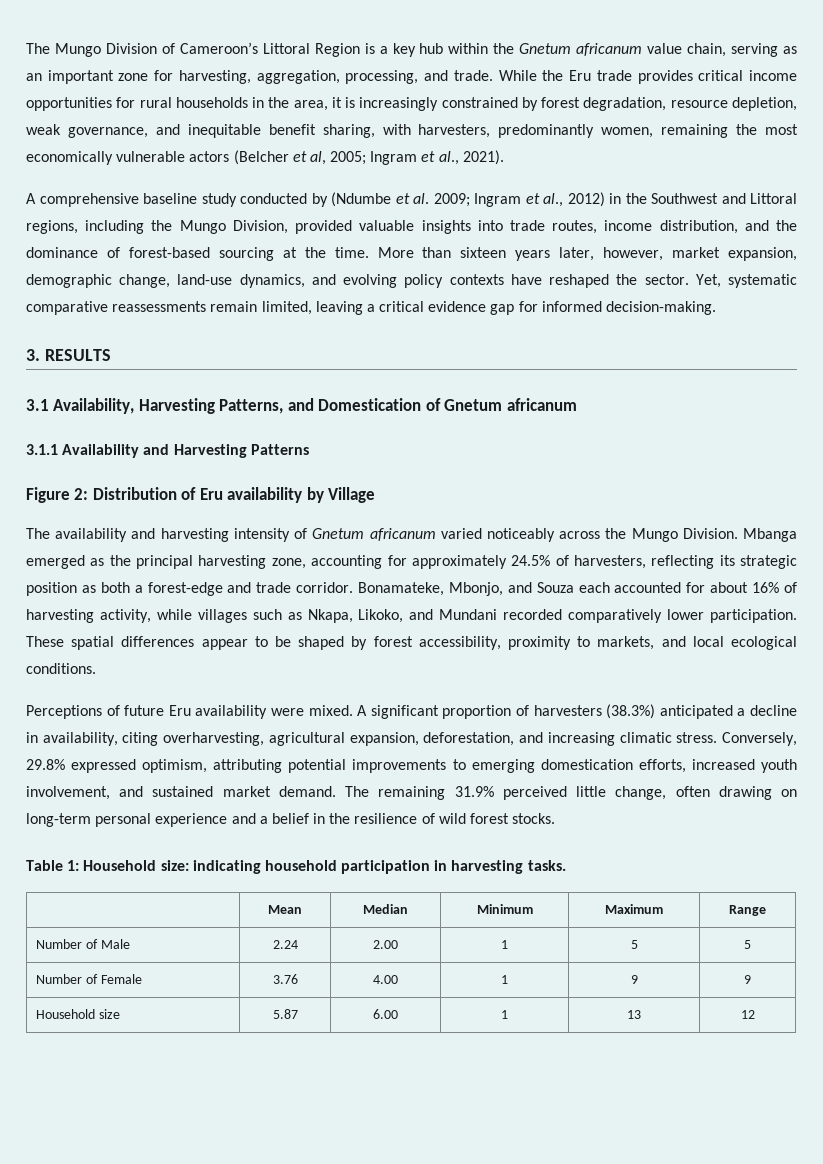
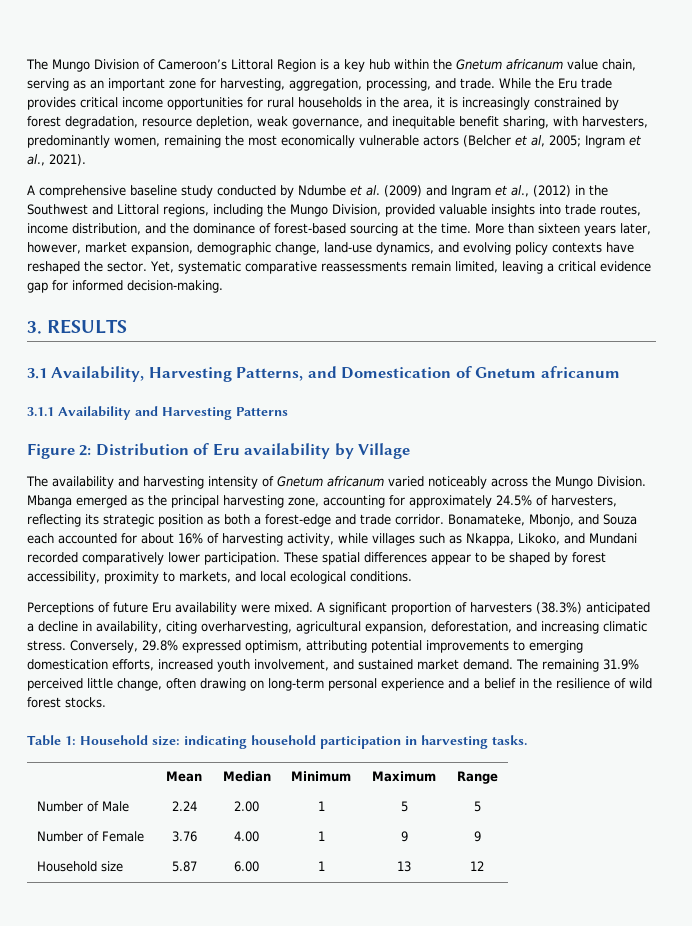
[331,192,391,207] (Ndumbe -> [298,185,346,196] Ndumbe
[433,192,605,207] 2009; Ingram et al., 2012) -> [384,185,571,198] (2009) and Ingram et al., (2012)
[307,609,353,623] Nkapa, -> [466,533,514,546] Nkappa,

